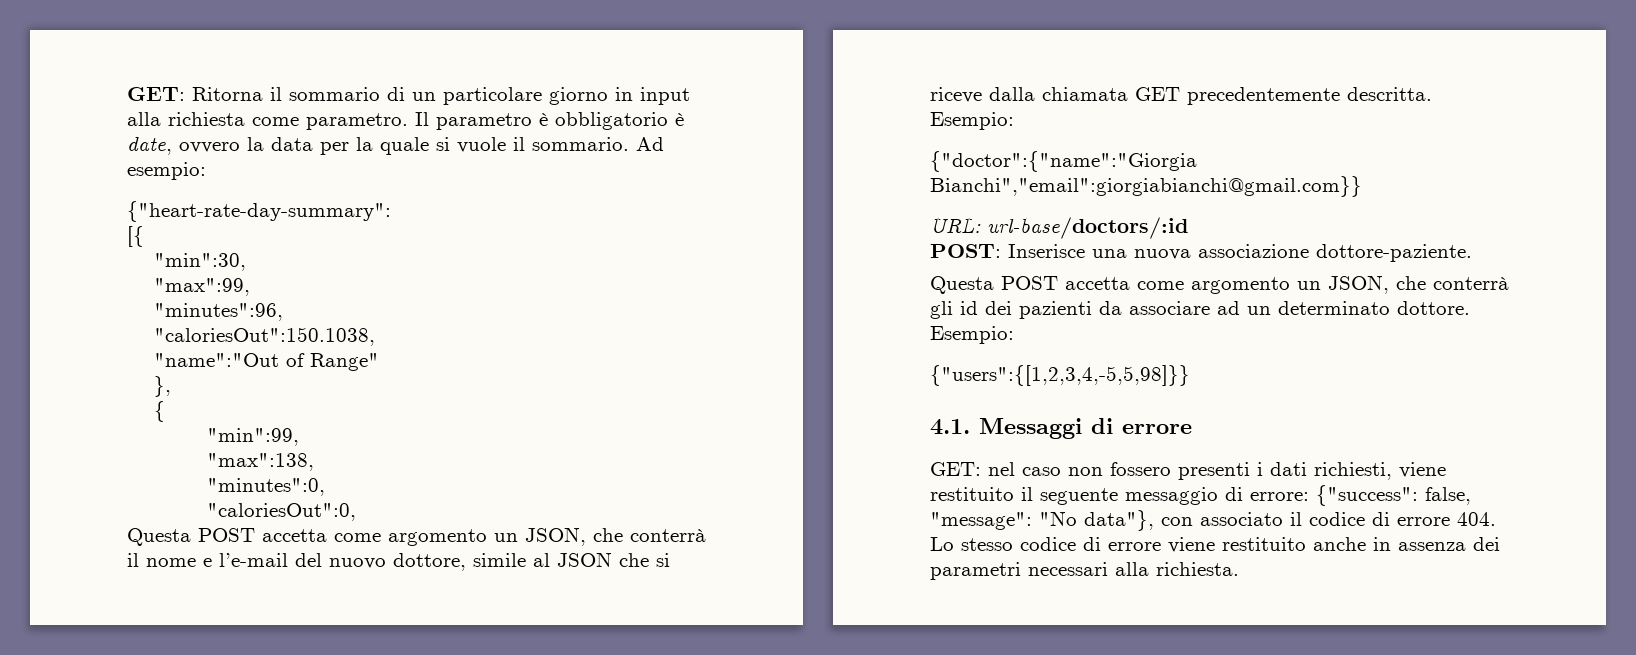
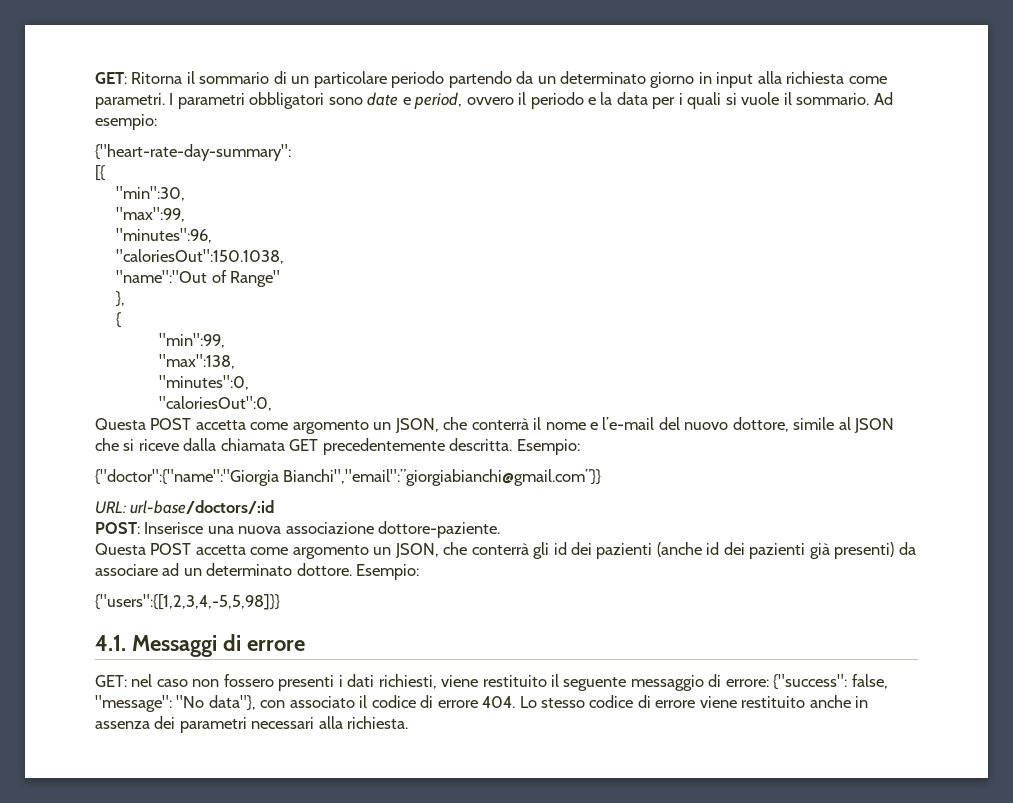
(542, 96) none -> [391,71,647,88] periodo partendo da un determinato
[306,112,684,130] [127,136,240,155] parametro. Il parametro è obbligatorio è date, ovvero -> [95,92,597,109] parametri. I parametri obbligatori sono date e period, ovvero il periodo e
[356,137,429,155] la quale -> [678,92,722,109] i quali
[930,176,1362,197] Bianchi","email":giorgiabianchi@gmail.com}} -> [283,469,602,486] Bianchi","email":”giorgiabianchi@gmail.com”}}
(1092, 310) none -> [656,542,895,559] (anche id dei pazienti già presenti)

